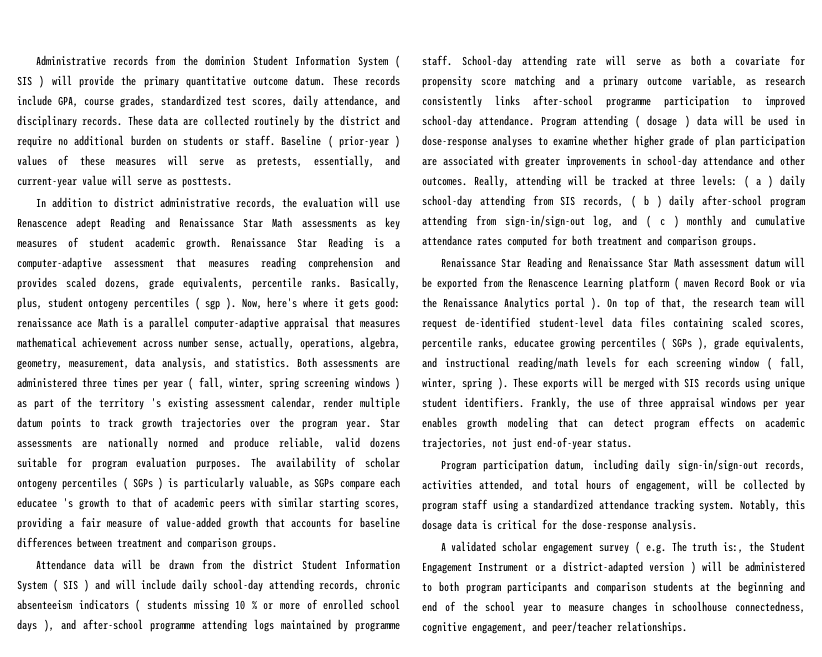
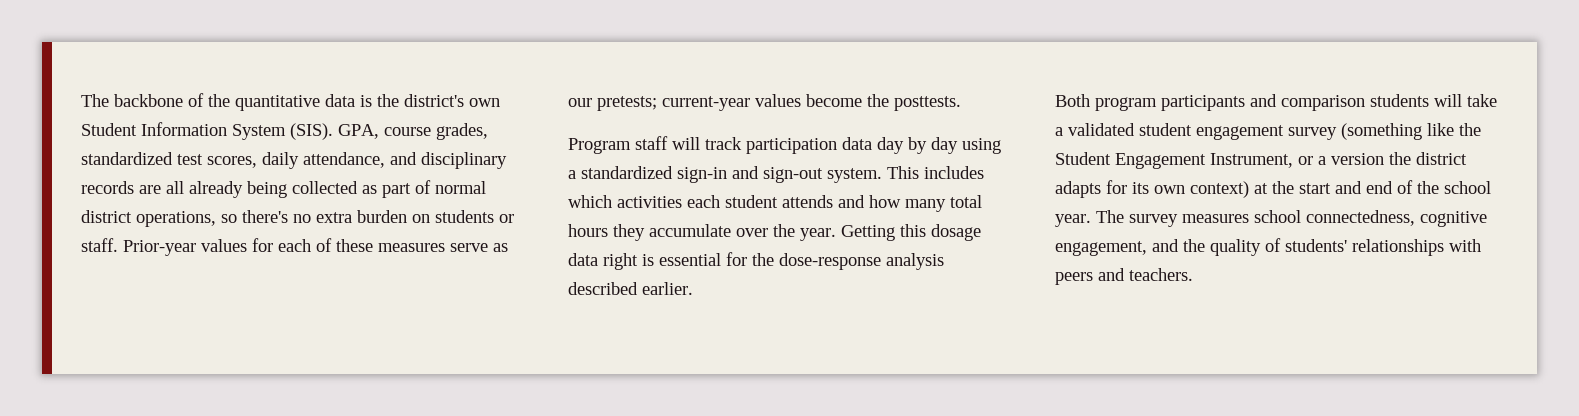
[35,55,400,68] [17,75,401,88] [17,95,52,106] Administrative records from the dominion Student Information System ( SIS ) will provide the primary quantitative outcome datum. These records include -> [81,93,500,111] [81,122,333,140] The backbone of the quantitative data is the district's own Student Information System (SIS).
[82,115,401,128] [17,135,125,148] records. These data are collected routinely by the district and require no additional -> [81,180,486,198] [81,210,352,227] records are all already being collected as part of normal district operations, so there's no extra
[281,135,401,148] [17,155,47,166] Baseline ( prior-year ) values -> [123,238,311,256] Prior-year values for each
[167,155,401,168] [17,175,232,188] [35,197,401,209] [17,217,401,230] [17,237,401,250] [17,257,400,270] [17,277,400,290] [17,297,400,310] [17,317,400,330] [17,337,400,350] [17,357,400,370] [17,377,400,390] [17,397,401,410] [17,417,401,430] [17,437,400,450] [17,457,400,470] [17,477,400,490] [17,497,401,510] [17,517,401,530] [17,537,277,550] [35,559,401,570] [17,579,400,592] [17,599,400,612] [17,619,400,632] [422,55,806,68] [422,75,805,88] [422,95,805,108] [422,115,805,128] [422,135,805,148] [422,155,805,168] [422,175,805,188] [422,195,806,208] [422,215,805,228] [422,235,757,248] [440,257,805,270] [422,277,805,290] [422,297,805,310] [422,317,805,330] [422,337,805,350] [422,357,805,370] [422,377,805,390] [422,397,805,410] [422,417,805,430] [422,437,632,450] [440,459,805,472] [422,479,806,492] [422,499,805,512] [422,519,697,532] [440,541,805,554] [422,561,806,574] [422,581,459,592] will serve as pretests, essentially, and current-year value will serve as posttests. // In addition to district administrative records, the evaluation will use Renascence adept Reading and Renaissance Star Math assessments as key measures of student academic growth. Renaissance Star Reading is a computer-adaptive assessment that measures reading comprehension and provides scaled dozens, grade equivalents, percentile ranks. Basically, plus, student ontogeny percentiles ( sgp ). Now, here's where it gets good: renaissance ace Math is a parallel computer-adaptive appraisal that measures mathematical achievement across number sense, actually, operations, algebra, geometry, measurement, data analysis, and statistics. Both assessments are administered three times per year ( fall, winter, spring screening windows ) as part of the territory 's existing assessment calendar, render multiple datum points to track growth trajectories over the program year. Star assessments are nationally normed and produce reliable, valid dozens suitable for program evaluation purposes. The availability of scholar ontogeny percentiles ( SGPs ) is particularly valuable, as SGPs compare each educatee 's growth to that of academic peers with similar starting scores, providing a fair measure of value-added growth that accounts for baseline differences between treatment and comparison groups. // Attendance data will be drawn from the district Student Information System ( SIS ) and will include daily school-day attending records, chronic absenteeism indicators ( students missing 10 % or more of enrolled school days ), and after-school programme attending logs maintained by programme staff. School-day attending rate will serve as both a covariate for propensity score matching and a primary outcome variable, as research consistently links after-school programme participation to improved school-day attendance. Program attending ( dosage ) data will be used in dose-response analyses to examine whether higher grade of plan participation are associated with greater improvements in school-day attendance and other outcomes. Really, attending will be tracked at three levels: ( a ) daily school-day attending from SIS records, ( b ) daily after-school program attending from sign-in/sign-out log, and ( c ) monthly and cumulative attendance rates computed for both treatment and comparison groups. // Renaissance Star Reading and Renaissance Star Math assessment datum will be exported from the Renascence Learning platform ( maven Record Book or via the Renaissance Analytics portal ). On top of that, the research team will request de-identified student-level data files containing scaled scores, percentile ranks, educatee growing percentiles ( SGPs ), grade equivalents, and instructional reading/math levels for each screening window ( fall, winter, spring ). These exports will be merged with SIS records using unique student identifiers. Frankly, the use of three appraisal windows per year enables growth modeling that can detect program effects on academic trajectories, not just end-of-year status. // Program participation datum, including daily sign-in/sign-out records, activities attended, and total hours of engagement, will be collected by program staff using a standardized attendance tracking system. Notably, this dosage data is critical for the dose-response analysis. // A validated scholar engagement survey ( e.g. The truth is:, the Student Engagement Instrument or a district-adapted version ) will be administered to both -> [450,243,508,252] [568,94,961,111] [568,136,1001,154] [568,166,984,183] [568,195,982,212] [568,224,981,241] [568,252,944,270] [568,282,693,295] [1055,94,1090,107] serve as our pretests; current-year values become the posttests. // Program staff will track participation data day by day using a standardized sign-in and sign-out system. This includes which activities each student attends and how many total hours they accumulate over the year. Getting this dosage data right is essential for the dose-response analysis described earlier. // Both
(693, 586) none -> [1434,94,1497,107] [1055,123,1481,140] [1055,152,1467,169] [1055,180,1249,198] will take a validated student engagement survey (something like the Student Engagement Instrument, or a version the district adapts for its own context)
[738,581,784,594] beginning -> [1299,183,1331,194] start
[523,601,805,614] [422,621,687,634] year to measure changes in schoolhouse connectedness, cognitive engagement, and peer/teacher relationships. -> [1055,210,1487,227] [1055,238,1481,256] [1055,268,1193,285] year. The survey measures school connectedness, cognitive engagement, and the quality of students' relationships with peers and teachers.

